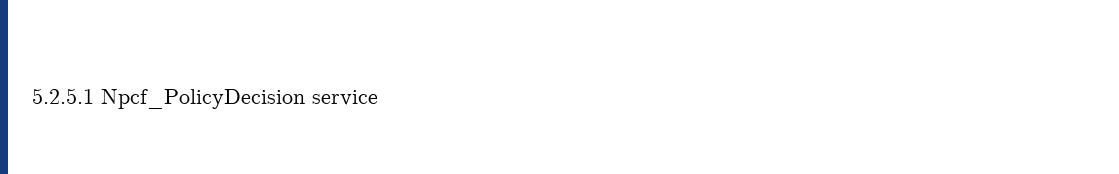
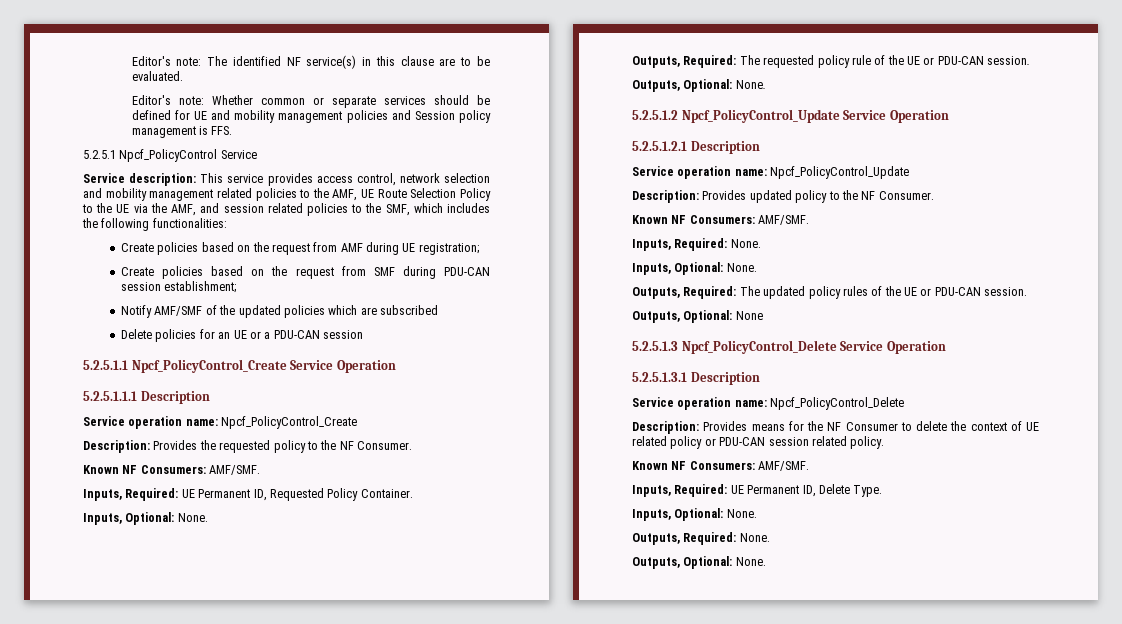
[32,88,378,109] 5.2.5.1 Npcf_PolicyDecision service -> [131,55,490,69] [131,71,183,81] [131,95,490,108] [131,110,492,123] [131,126,233,138] [83,149,257,162] [83,173,490,186] [83,188,491,201] [82,203,491,216] [82,218,227,231] [121,242,479,255] [121,266,490,279] [121,281,237,293] [121,305,439,318] [121,329,364,342] [83,359,396,373] [83,391,210,404] [83,416,358,429] [83,440,412,453] [83,465,261,475] [83,488,413,501] [83,512,208,525] [632,55,1031,68] [632,79,766,92] [632,109,949,123] [632,141,760,154] [632,166,910,179] [632,190,934,203] [632,215,810,225] [632,238,761,251] [632,262,757,275] [632,286,1028,299] [632,310,763,323] [632,340,946,354] [632,372,760,385] [632,397,905,410] [632,421,1039,434] [632,436,885,449] [632,461,810,471] [632,484,883,497] [632,508,757,521] [632,532,770,545] [632,556,766,569] Editor's note: The identified NF service(s) in this clause are to be evaluated. // Editor's note: Whether common or separate services should be defined for UE and mobility management policies and Session policy management is FFS. // 5.2.5.1 Npcf_PolicyControl Service // Service description: This service provides access control, network selection and mobility management related policies to the AMF, UE Route Selection Policy to the UE via the AMF, and session related policies to the SMF, which includes the following functionalities: // Create policies based on the request from AMF during UE registration; // Create policies based on the request from SMF during PDU-CAN session establishment; // Notify AMF/SMF of the updated policies which are subscribed // Delete policies for an UE or a PDU-CAN session // 5.2.5.1.1 Npcf_PolicyControl_Create Service Operation // 5.2.5.1.1.1 Description // Service operation name: Npcf_PolicyControl_Create // Description: Provides the requested policy to the NF Consumer. // Known NF Consumers: AMF/SMF. // Inputs, Required: UE Permanent ID, Requested Policy Container. // Inputs, Optional: None. // Outputs, Required: The requested policy rule of the UE or PDU-CAN session. // Outputs, Optional: None. // 5.2.5.1.2 Npcf_PolicyControl_Update Service Operation // 5.2.5.1.2.1 Description // Service operation name: Npcf_PolicyControl_Update // Description: Provides updated policy to the NF Consumer. // Known NF Consumers: AMF/SMF. // Inputs, Required: None. // Inputs, Optional: None. // Outputs, Required: The updated policy rules of the UE or PDU-CAN session. // Outputs, Optional: None // 5.2.5.1.3 Npcf_PolicyControl_Delete Service Operation // 5.2.5.1.3.1 Description // Service operation name: Npcf_PolicyControl_Delete // Description: Provides means for the NF Consumer to delete the context of UE related policy or PDU-CAN session related policy. // Known NF Consumers: AMF/SMF. // Inputs, Required: UE Permanent ID, Delete Type. // Inputs, Optional: None. // Outputs, Required: None. // Outputs, Optional: None.

